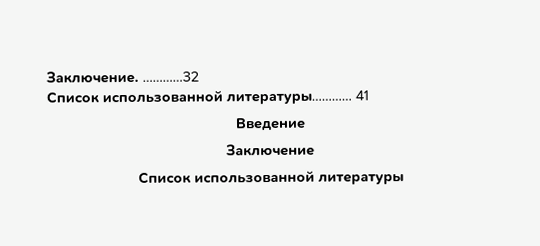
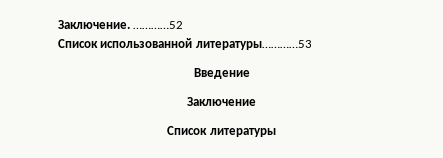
[142,71,199,82] [46,90,369,105] …………32 // Список использованной литературы………… 41 -> [133,21,184,29] [58,38,312,50] …………52 // Список использованной литературы…………53
[193,170,315,184] использованной -> (208, 130) none

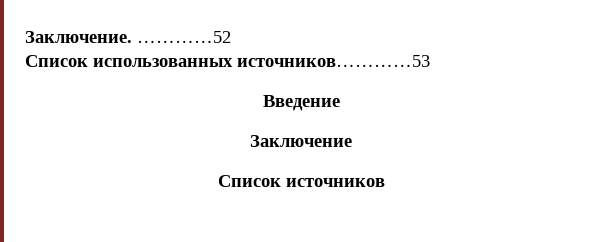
[100,38,312,50] использованной литературы…………53 -> [93,55,430,67] использованных источников…………53
[209,128,276,137] литературы -> [285,178,385,187] источников

